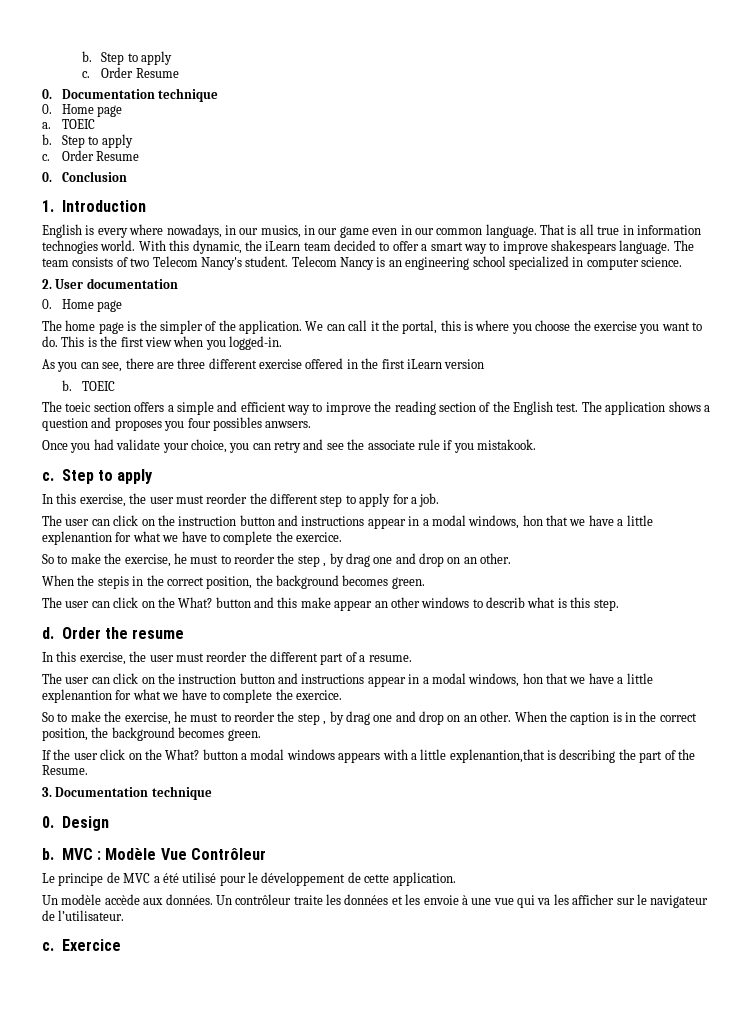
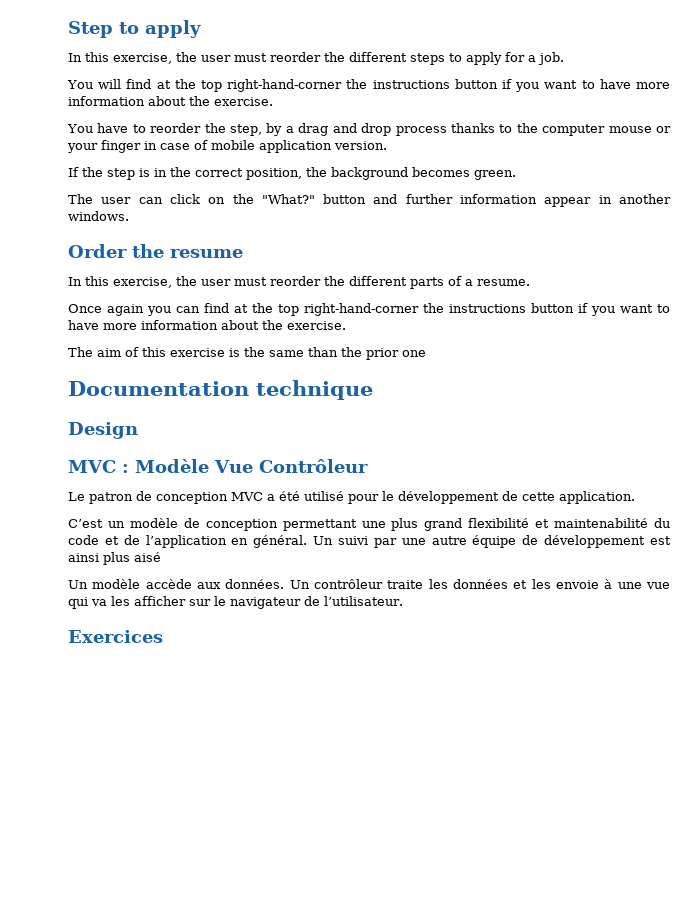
[81,51,173,65] [81,67,179,78] [42,88,219,102] [42,104,123,117] [42,119,95,129] [42,134,133,148] [42,150,140,161] [42,171,127,182] [42,200,146,212] [42,224,701,238] [42,240,694,254] [42,256,682,270] [42,278,178,289] [42,299,123,312] [42,320,702,334] [42,336,282,350] [42,358,485,372] [61,380,115,391] [42,401,710,415] [42,417,312,431] [42,439,536,453] [42,472,54,481] b. Step to apply // c. Order Resume // 0. Documentation technique // 0. Home page // a. TOEIC // b. Step to apply // c. Order Resume // 0. Conclusion // 1. Introduction // English is every where nowadays, in our musics, in our game even in our common language. That is all true in information technogies world. With this dynamic, the iLearn team decided to offer a smart way to improve shakespears language. The team consists of two Telecom Nancy's student. Telecom Nancy is an engineering school specialized in computer science. // 2. User documentation // 0. Home page // The home page is the simpler of the application. We can call it the portal, this is where you choose the exercise you want to do. This is the first view when you logged-in. // As you can see, there are three different exercise offered in the first iLearn version // b. TOEIC // The toeic section offers a simple and efficient way to improve the reading section of the English test. The application shows a question and proposes you four possibles anwsers. // Once you had validate your choice, you can retry and see the associate rule if you mistakook. // c. -> (68, 29) none
[320,495,343,507] step -> [410,53,445,65] steps
[42,515,653,529] [42,531,342,545] [42,553,512,567] [42,575,129,589] The user can click on the instruction button and instructions appear in a modal windows, hon that we have a little explenantion for what we have to complete the exercice. // So to make the exercise, he must to reorder the step , by drag one and drop on an other. // When the stepis -> [67,79,670,92] [68,96,273,106] [67,123,671,136] [67,140,387,153] [68,167,150,180] You will find at the top right-hand-corner the instructions button if you want to have more information about the exercise. // You have to reorder the step, by a drag and drop process thanks to the computer mouse or your finger in case of mobile application version. // If the step is
[178,597,619,611] [42,627,54,639] What? button and this make appear an other windows to describ what is this step. // d. -> [261,194,671,207] [68,211,129,221] "What?" button and further information appear in another windows. //
[320,653,344,665] part -> [410,277,444,289] parts
[42,673,653,687] [42,689,342,703] [42,711,697,725] [42,727,261,741] [42,749,695,763] [42,765,88,775] [42,786,212,800] [42,816,54,828] The user can click on the instruction button and instructions appear in a modal windows, hon that we have a little explenantion for what we have to complete the exercice. // So to make the exercise, he must to reorder the step , by drag one and drop on an other. When the caption is in the correct position, the background becomes green. // If the user click on the What? button a modal windows appears with a little explenantion,that is describing the part of the Resume. // 3. Documentation technique // 0. -> [68,303,670,316] [68,320,346,330] [68,347,426,360] [68,380,373,400] Once again you can find at the top right-hand-corner the instructions button if you want to have more information about the exercise. // The aim of this exercise is the same than the prior one // Documentation technique //
[42,848,54,860] b. -> (138, 430) none
[58,872,120,886] principe de -> [89,491,228,504] patron de conception
(456, 879) none -> [68,518,671,531] [68,535,671,548] [68,552,161,565] // C’est un modèle de conception permettant une plus grand flexibilité et maintenabilité du code et de l’application en général. Un suivi par une autre équipe de développement est ainsi plus aisé
[42,939,121,951] c. Exercice -> [68,630,163,643] Exercices

